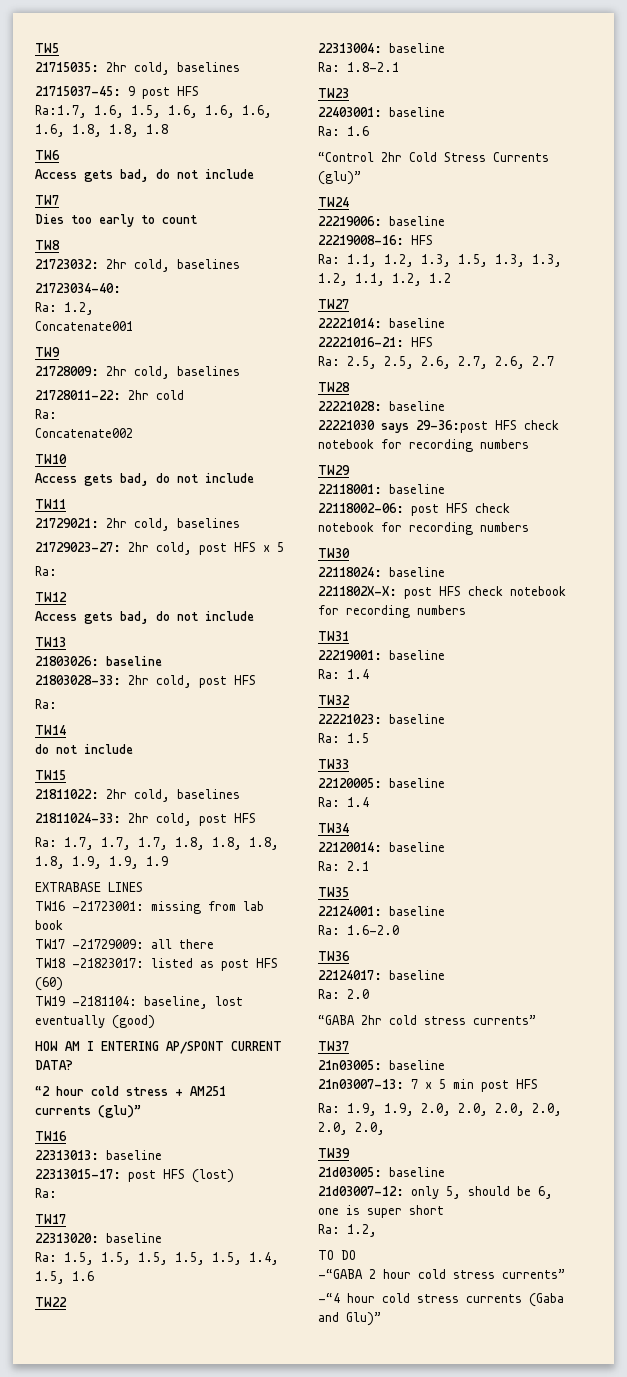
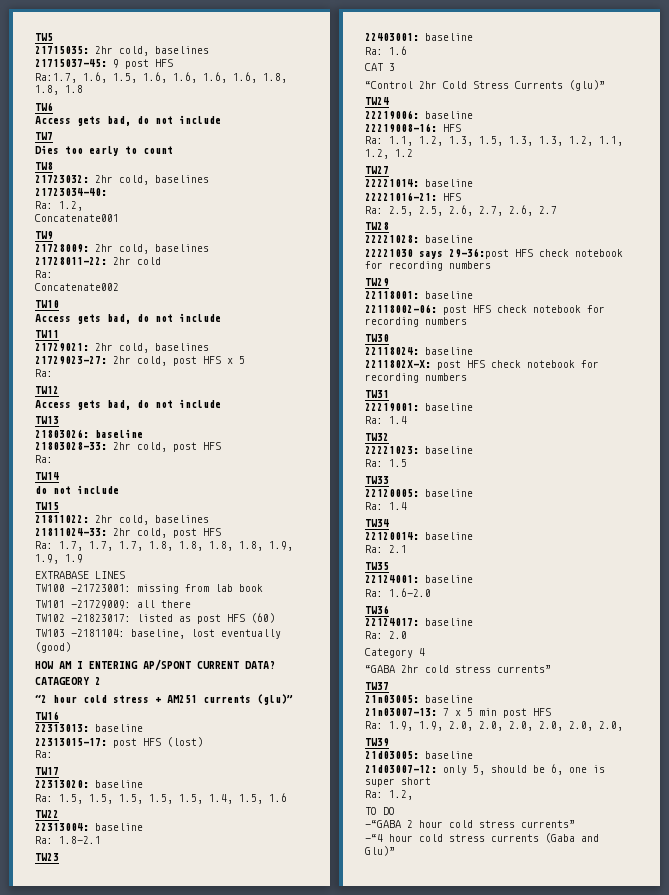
[35,901,65,911] TW16 -> [35,584,65,592] TW100
[35,939,65,949] TW17 -> [35,600,65,608] TW101
[35,958,65,968] TW18 -> [35,614,65,622] TW102
[35,996,65,1006] TW19 -> [35,629,65,637] TW103
(73, 1065) none -> [35,677,101,685] // CATAGEORY 2
(369, 131) none -> [365,63,395,71] // CAT 3
(369, 994) none -> [365,648,425,658] // Category 4

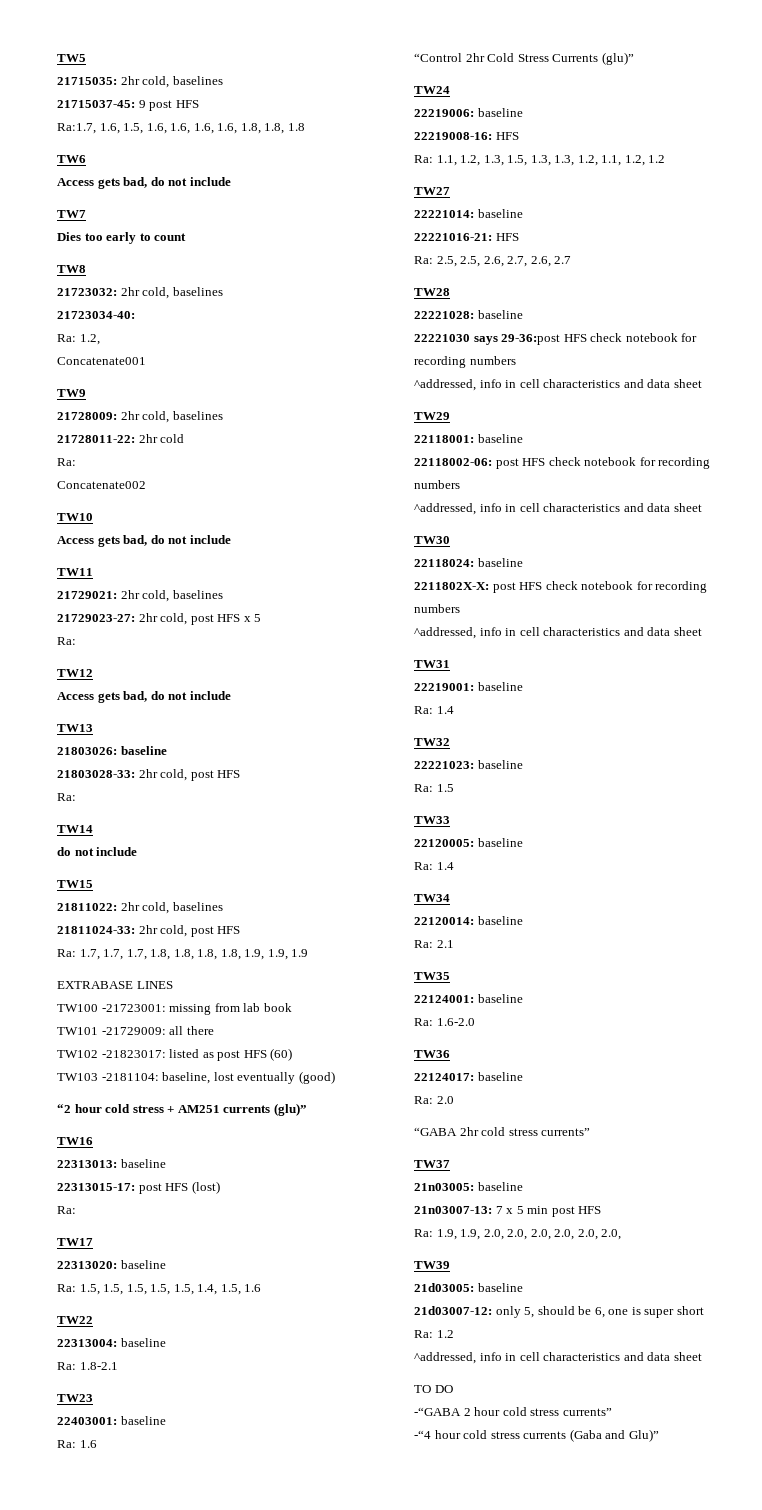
[35,659,275,671] [35,677,101,685] // HOW AM I ENTERING AP/SPONT CURRENT DATA? // CATAGEORY 2 -> (335, 1077) none
[365,63,395,71] // CAT 3 -> (97, 1444) none
(491, 265) none -> [414,379,702,391] // ^addressed, info in cell characteristics and data sheet
(467, 321) none -> [414,503,702,515] // ^addressed, info in cell characteristics and data sheet
(467, 377) none -> [414,627,702,639] // ^addressed, info in cell characteristics and data sheet
[365,648,425,658] // Category 4 -> (454, 1100) none
[389,790,413,800] 1.2, -> [436,1330,454,1338] [414,1352,702,1364] 1.2 // ^addressed, info in cell characteristics and data sheet

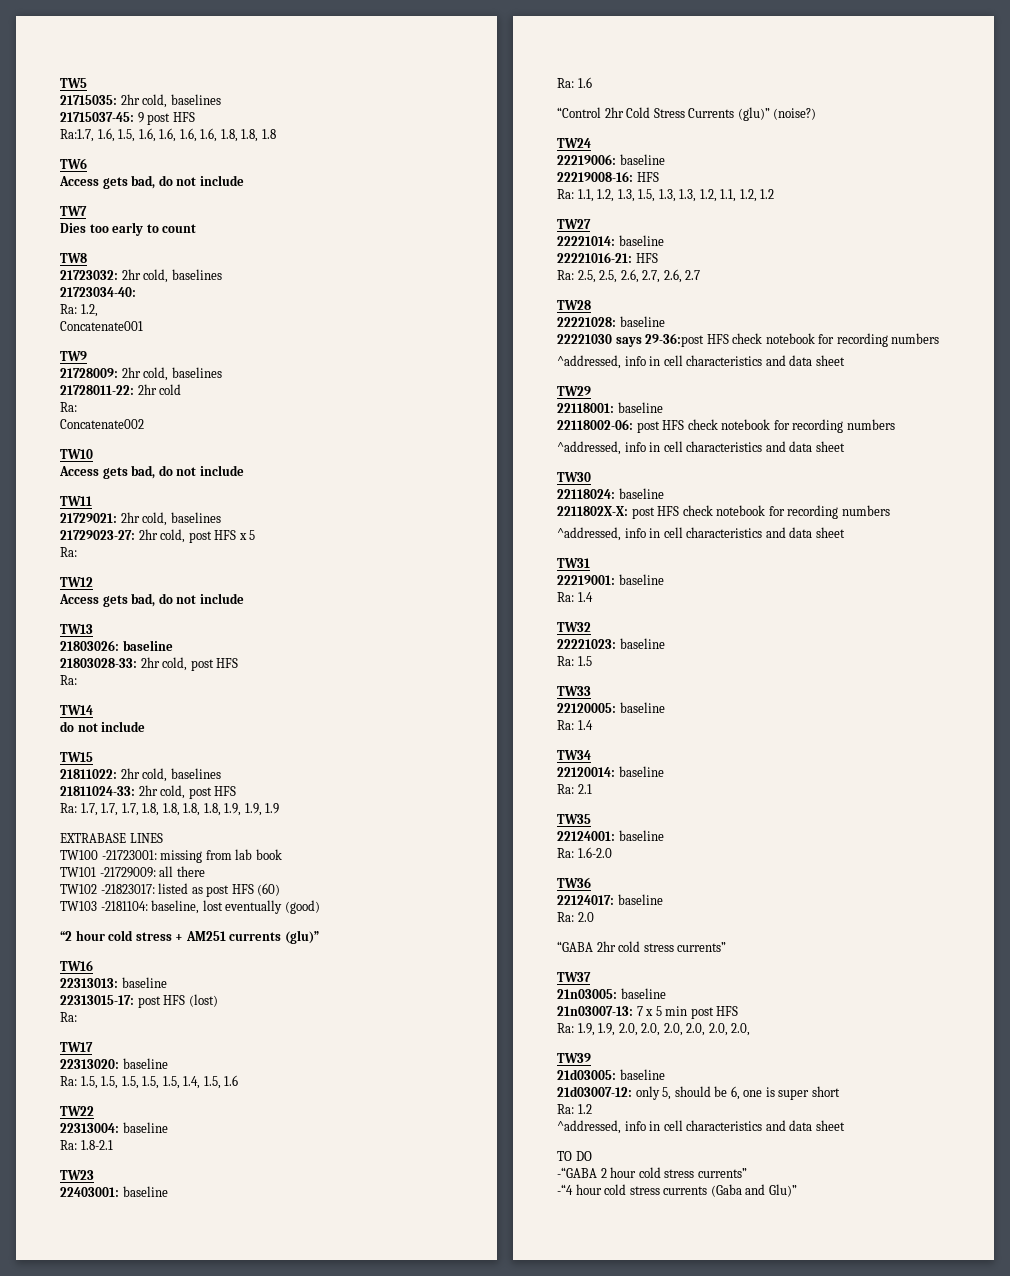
(634, 58) none -> [773,108,817,120] (noise?)

